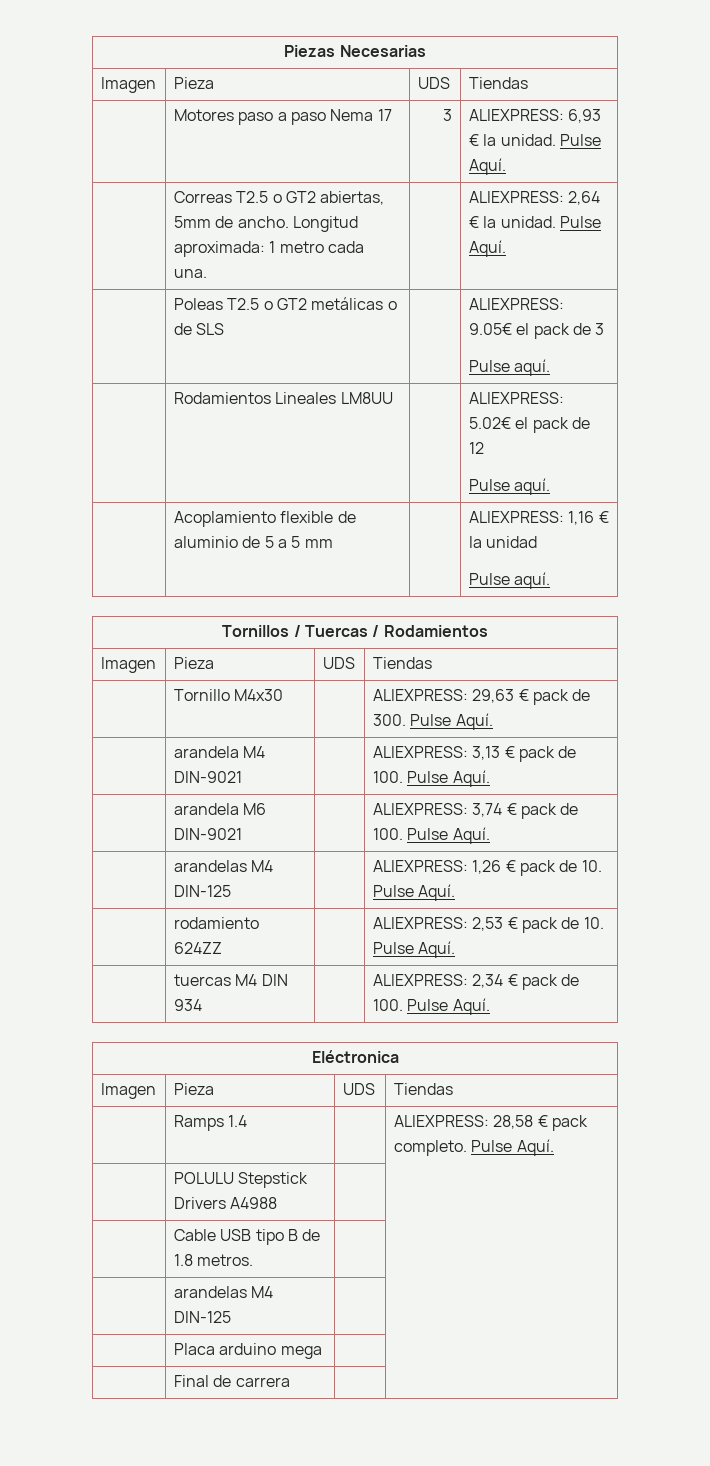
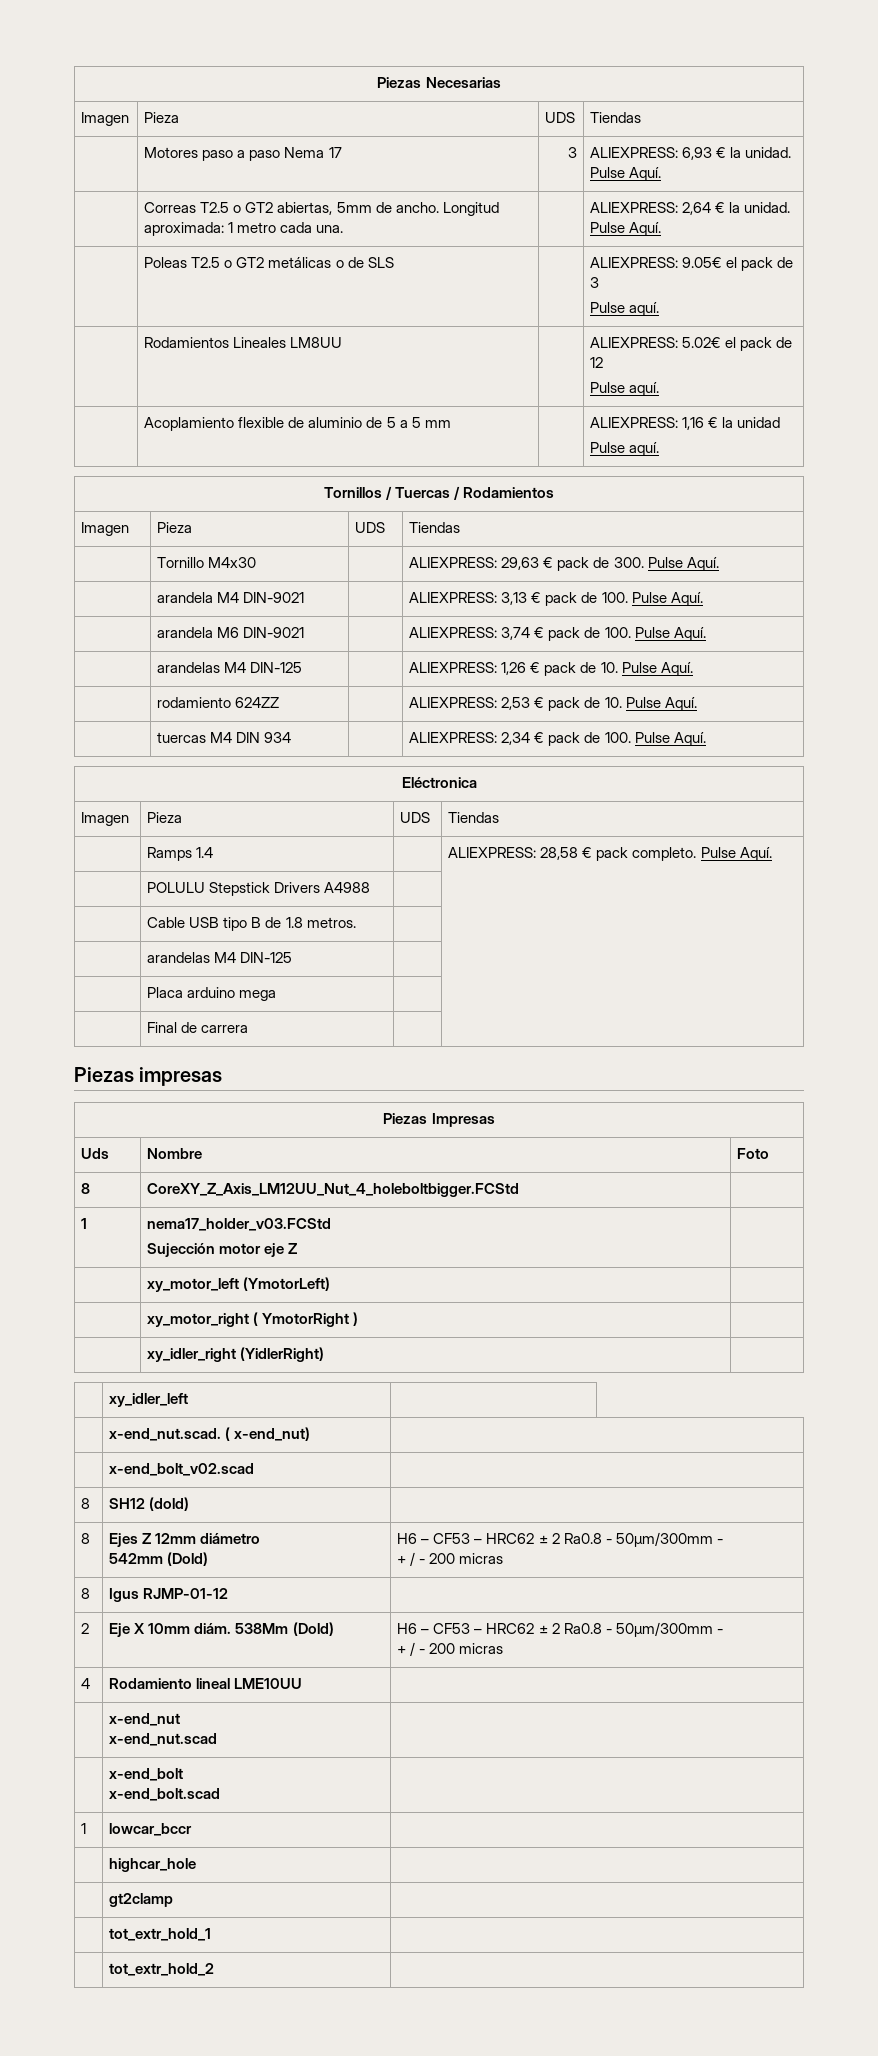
(290, 1382) none -> [74,1067,223,1086] [383,1113,495,1127] [81,1148,110,1159] [147,1148,203,1159] [737,1148,770,1159] [81,1183,91,1194] [147,1183,520,1197] [81,1218,88,1229] [147,1218,332,1231] [147,1243,298,1257] [147,1277,331,1292] [147,1312,359,1327] [147,1347,325,1362] [109,1393,189,1407] [109,1427,311,1441] [109,1463,255,1476] [81,1498,91,1509] [109,1497,190,1511] [81,1533,91,1544] [109,1533,261,1547] [109,1552,209,1566] [397,1532,723,1547] [397,1552,504,1566] [81,1588,91,1599] [109,1588,229,1602] [81,1623,90,1634] [109,1622,334,1637] [397,1622,723,1637] [397,1642,504,1656] [81,1678,91,1689] [109,1678,303,1689] [109,1713,181,1726] [109,1733,218,1746] [109,1768,184,1781] [109,1788,221,1801] [81,1823,87,1834] [109,1823,193,1836] [109,1858,197,1872] [109,1893,174,1907] [109,1928,212,1941] [109,1963,215,1976] // Piezas impresas // Piezas Impresas // Uds | Nombre | Foto // 8 | CoreXY_Z_Axis_LM12UU_Nut_4_holeboltbigger.FCStd | // 1 | nema17_holder_v03.FCStd // Sujección motor eje Z | // | xy_motor_left (YmotorLeft) | // | xy_motor_right ( YmotorRight ) | // | xy_idler_right (YidlerRight) | // | xy_idler_left | // | x-end_nut.scad. ( x-end_nut) | // | x-end_bolt_v02.scad | // 8 | SH12 (dold) | // 8 | Ejes Z 12mm diámetro // 542mm (Dold) | H6 – CF53 – HRC62 ± 2 Ra0.8 - 50μm/300mm - // + / - 200 micras // 8 | Igus RJMP-01-12 | // 2 | Eje X 10mm diám. 538Mm (Dold) | H6 – CF53 – HRC62 ± 2 Ra0.8 - 50μm/300mm - // + / - 200 micras // 4 | Rodamiento lineal LME10UU | // | x-end_nut // x-end_nut.scad | // | x-end_bolt // x-end_bolt.scad | // 1 | lowcar_bccr | // | highcar_hole | // | gt2clamp | // | tot_extr_hold_1 | // | tot_extr_hold_2 |

